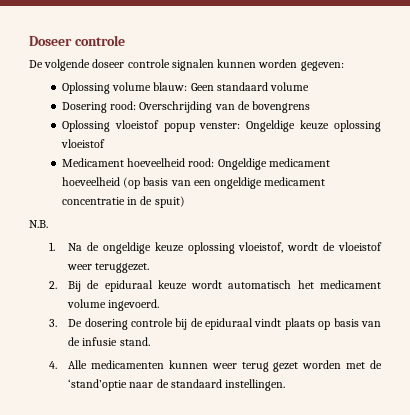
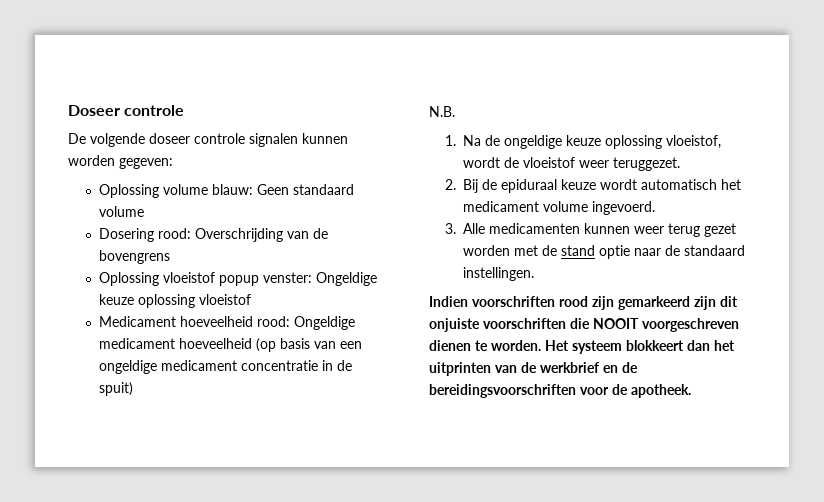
[68,318,382,330] [68,337,150,346] [48,361,57,369] De dosering controle bij de epiduraal vindt plaats op basis van de infusie stand. // 4. -> (456, 228) none
[68,379,128,391] ‘stand’optie -> [560,245,630,259] stand optie
(286, 385) none -> [429,296,738,310] [429,318,739,332] [429,340,735,354] [429,362,638,376] [429,384,691,398] // Indien voorschriften rood zijn gemarkeerd zijn dit onjuiste voorschriften die NOOIT voorgeschreven dienen te worden. Het systeem blokkeert dan het uitprinten van de werkbrief en de bereidingsvoorschriften voor de apotheek.

